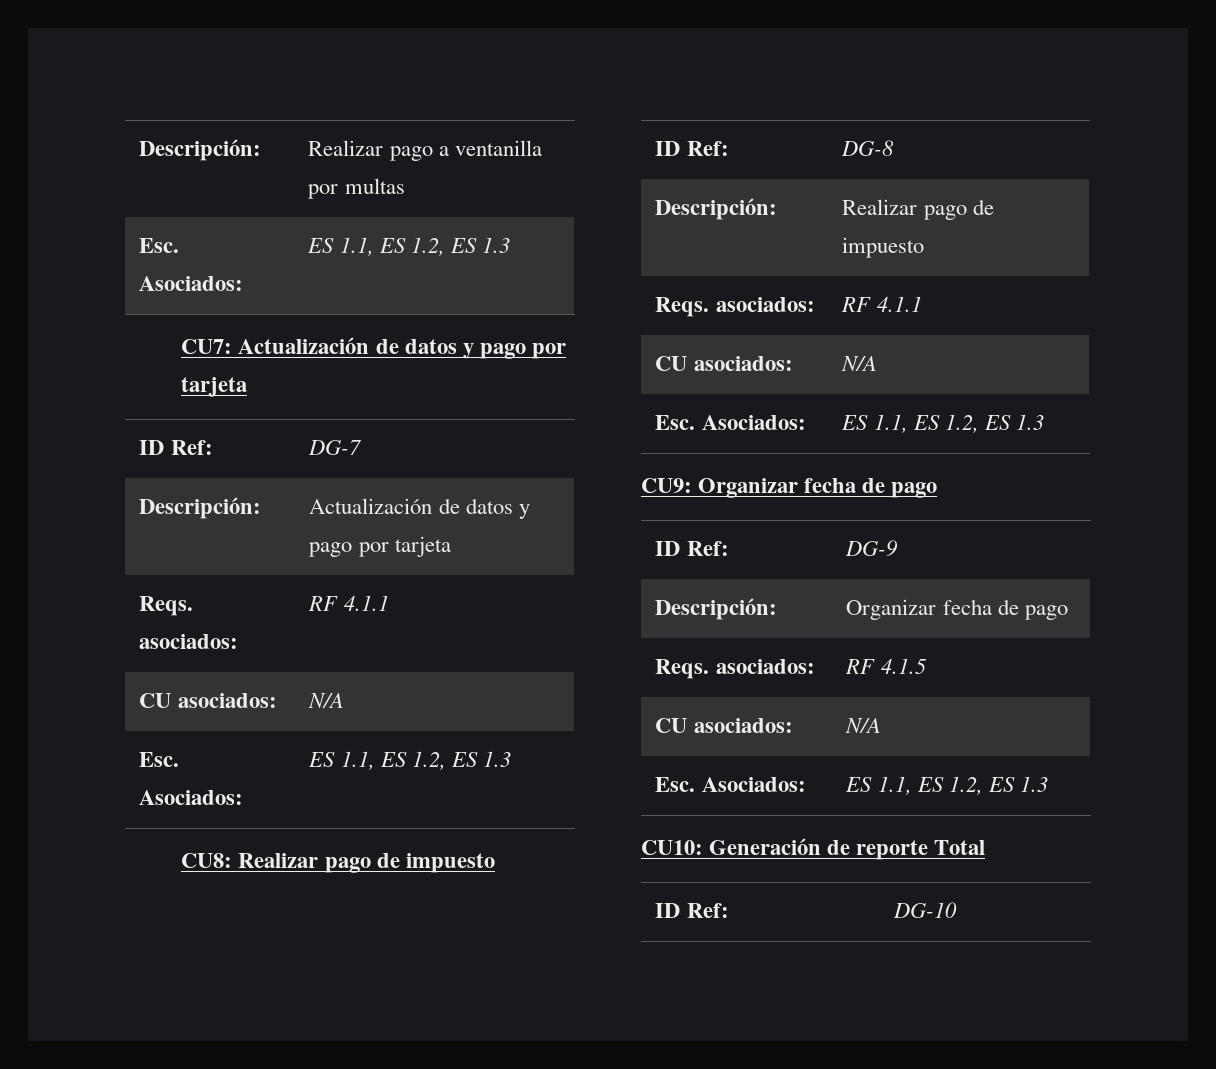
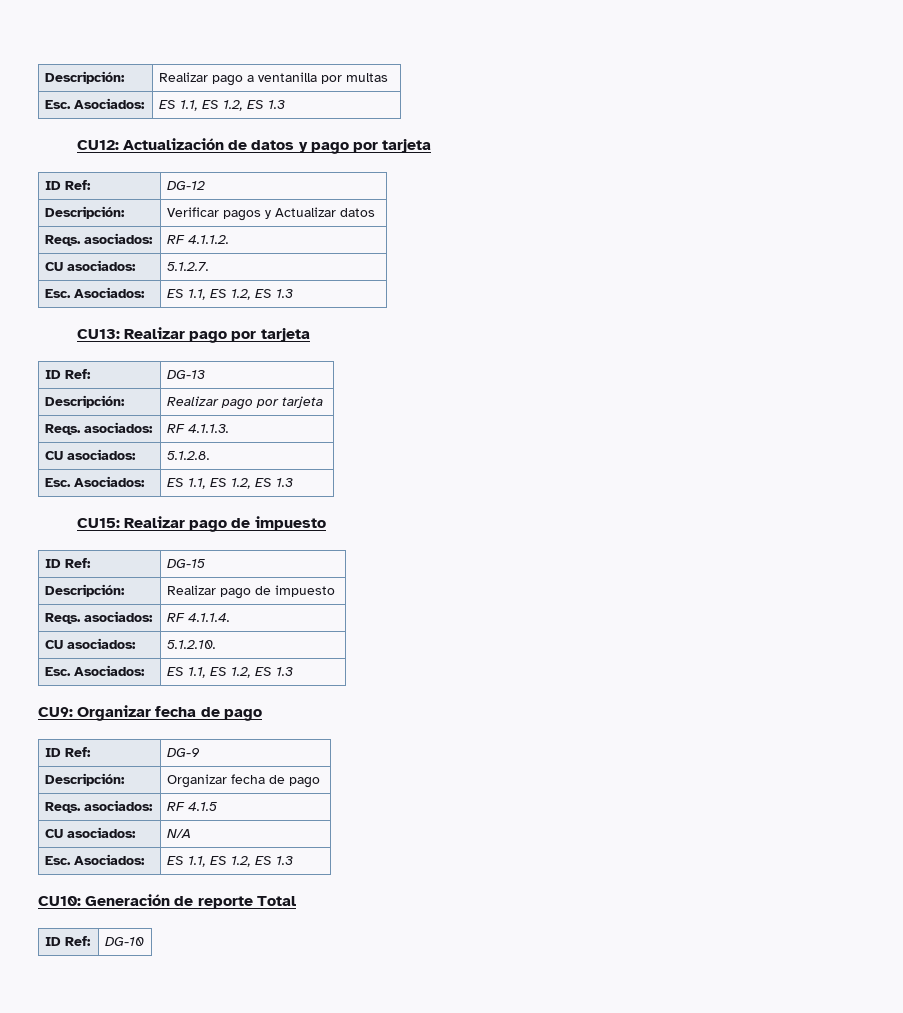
[181,339,233,354] CU7: -> [76,140,119,150] CU12:
[308,440,363,455] [139,497,262,519] [309,498,530,519] [309,536,451,557] [139,596,194,616] [139,634,239,649] [308,595,389,611] [139,693,277,708] [308,693,345,708] [139,752,180,767] [139,790,244,805] [308,751,511,770] [181,853,233,868] DG-7 // Descripción: | Actualización de datos y pago por tarjeta // Reqs. asociados: | RF 4.1.1 // CU asociados: | N/A // Esc. Asociados: | ES 1.1, ES 1.2, ES 1.3 // CU8: -> [166,181,205,190] [44,206,125,219] [166,207,375,221] [44,233,153,246] [166,235,229,244] [44,260,136,271] [166,262,209,271] [44,287,145,298] [166,289,293,300] [76,327,310,343] [44,369,91,379] [166,370,205,379] [44,395,125,408] [166,396,323,410] [44,422,153,435] [166,424,229,433] [44,449,136,460] [166,451,210,460] [44,476,145,487] [166,478,293,489] [76,518,120,528] DG-12 // Descripción: | Verificar pagos y Actualizar datos // Reqs. asociados: | RF 4.1.1.2. // CU asociados: | 5.1.2.7. // Esc. Asociados: | ES 1.1, ES 1.2, ES 1.3 // CU13: Realizar pago por tarjeta // ID Ref: | DG-13 // Descripción: | Realizar pago por tarjeta // Reqs. asociados: | RF 4.1.1.3. // CU asociados: | 5.1.2.8. // Esc. Asociados: | ES 1.1, ES 1.2, ES 1.3 // CU15:
[841,140,895,156] DG-8 -> [166,559,205,568] DG-15
[876,296,922,312] [655,356,793,371] [841,356,878,371] 4.1.1 // CU asociados: | N/A -> [187,613,230,622] [44,638,136,649] [166,640,216,649] 4.1.1.4. // CU asociados: | 5.1.2.10.

